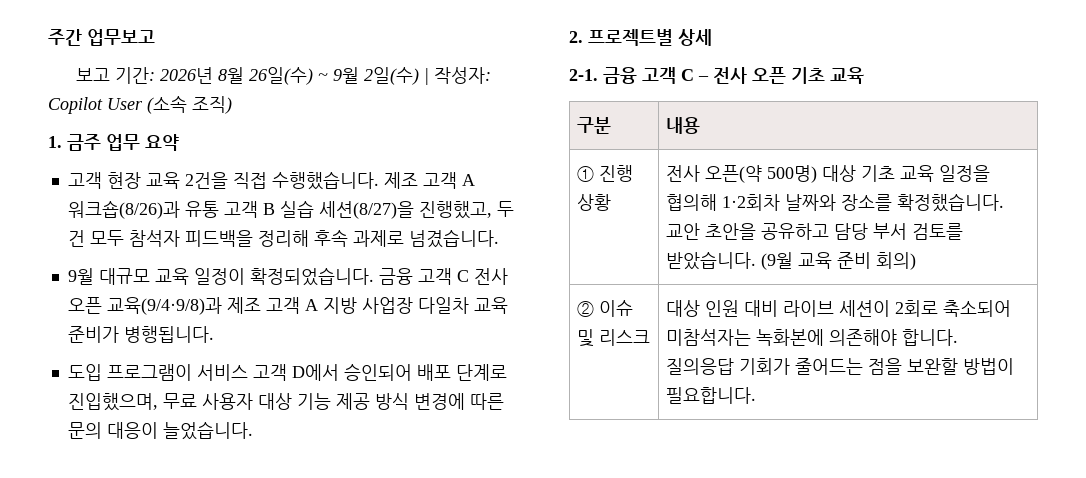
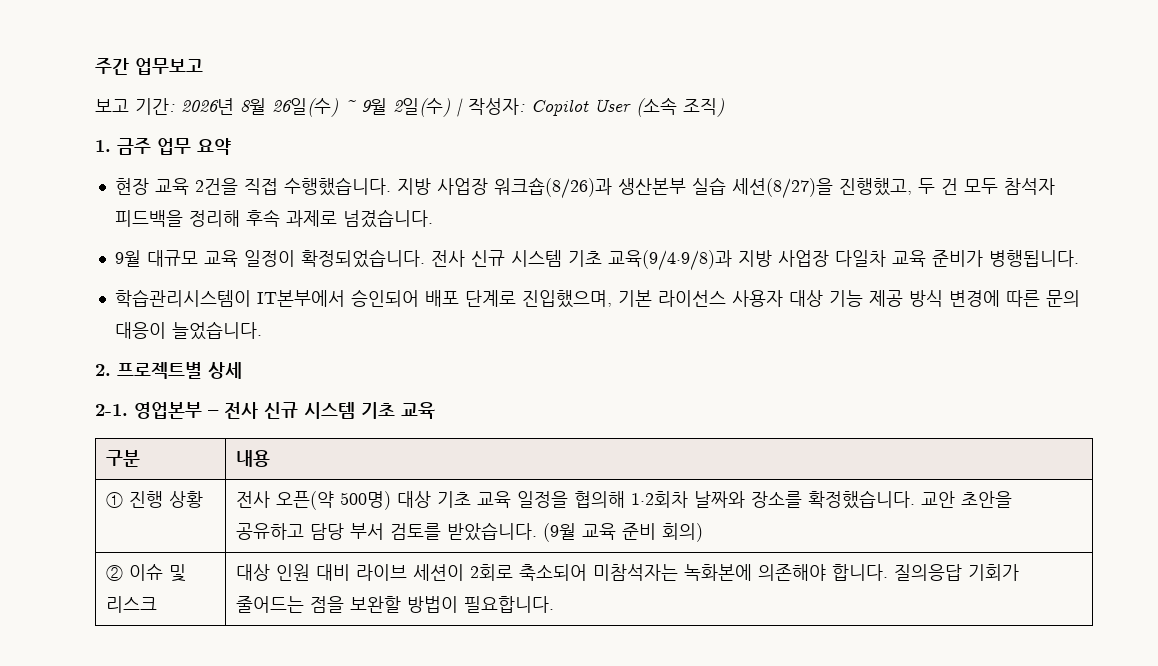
[67,172,102,189] 고객 -> (231, 146) none
[383,172,475,189] [67,200,275,219] 제조 고객 A 워크숍(8/26)과 유통 고객 B -> [396,177,686,199] 지방 사업장 워크숍(8/26)과 생산본부
[378,268,508,285] [67,297,318,315] 금융 고객 C 전사 오픈 교육(9/4·9/8)과 제조 고객 A -> [430,250,732,271] 전사 신규 시스템 기초 교육(9/4·9/8)과
[67,364,339,381] 도입 프로그램이 서비스 고객 D에서 -> [114,289,345,307] 학습관리시스템이 IT본부에서
[162,393,197,409] 무료 -> [617,290,726,307] 기본 라이선스
[603,67,786,84] 금융 고객 C – 전사 오픈 -> [134,402,355,419] 영업본부 – 전사 신규 시스템

